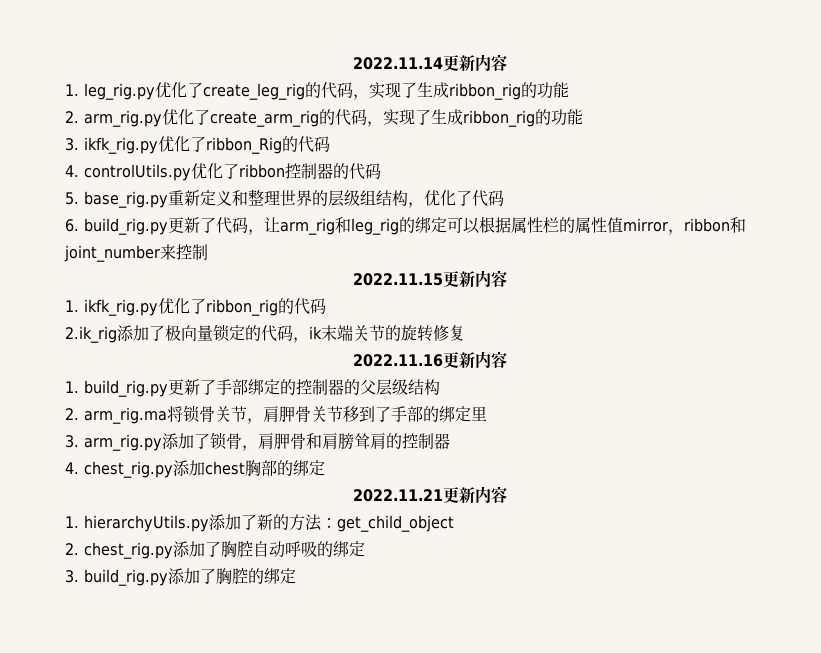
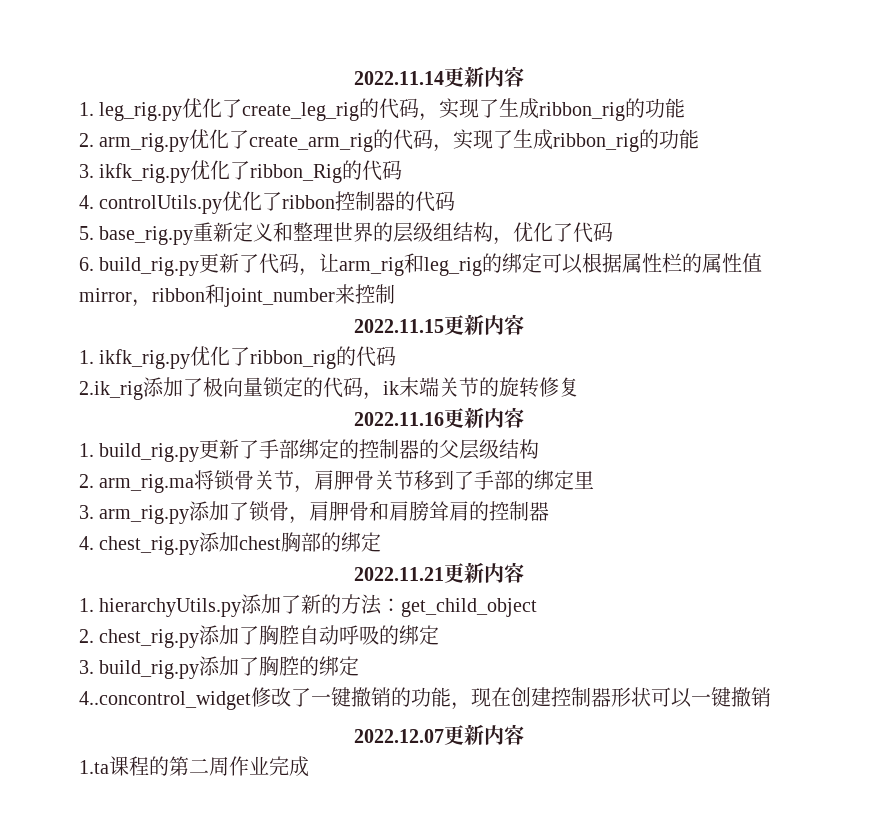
(296, 576) none -> [79,687,771,710] [354,724,524,745] [79,756,309,777] // 4..concontrol_widget修改了一键撤销的功能，现在创建控制器形状可以一键撤销 // 2022.12.07更新内容 // 1.ta课程的第二周作业完成

